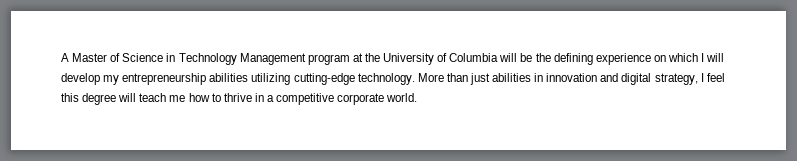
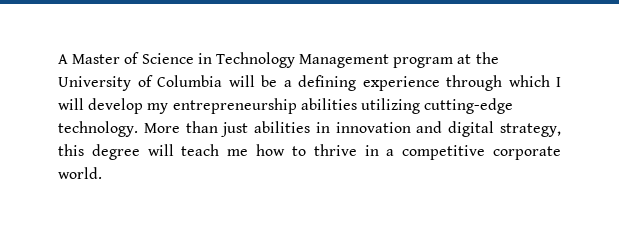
[535,53,551,62] the -> [283,80,292,87] a
[653,55,666,62] on -> [446,75,502,91] through
[700,73,725,82] I feel -> (561, 130) none

